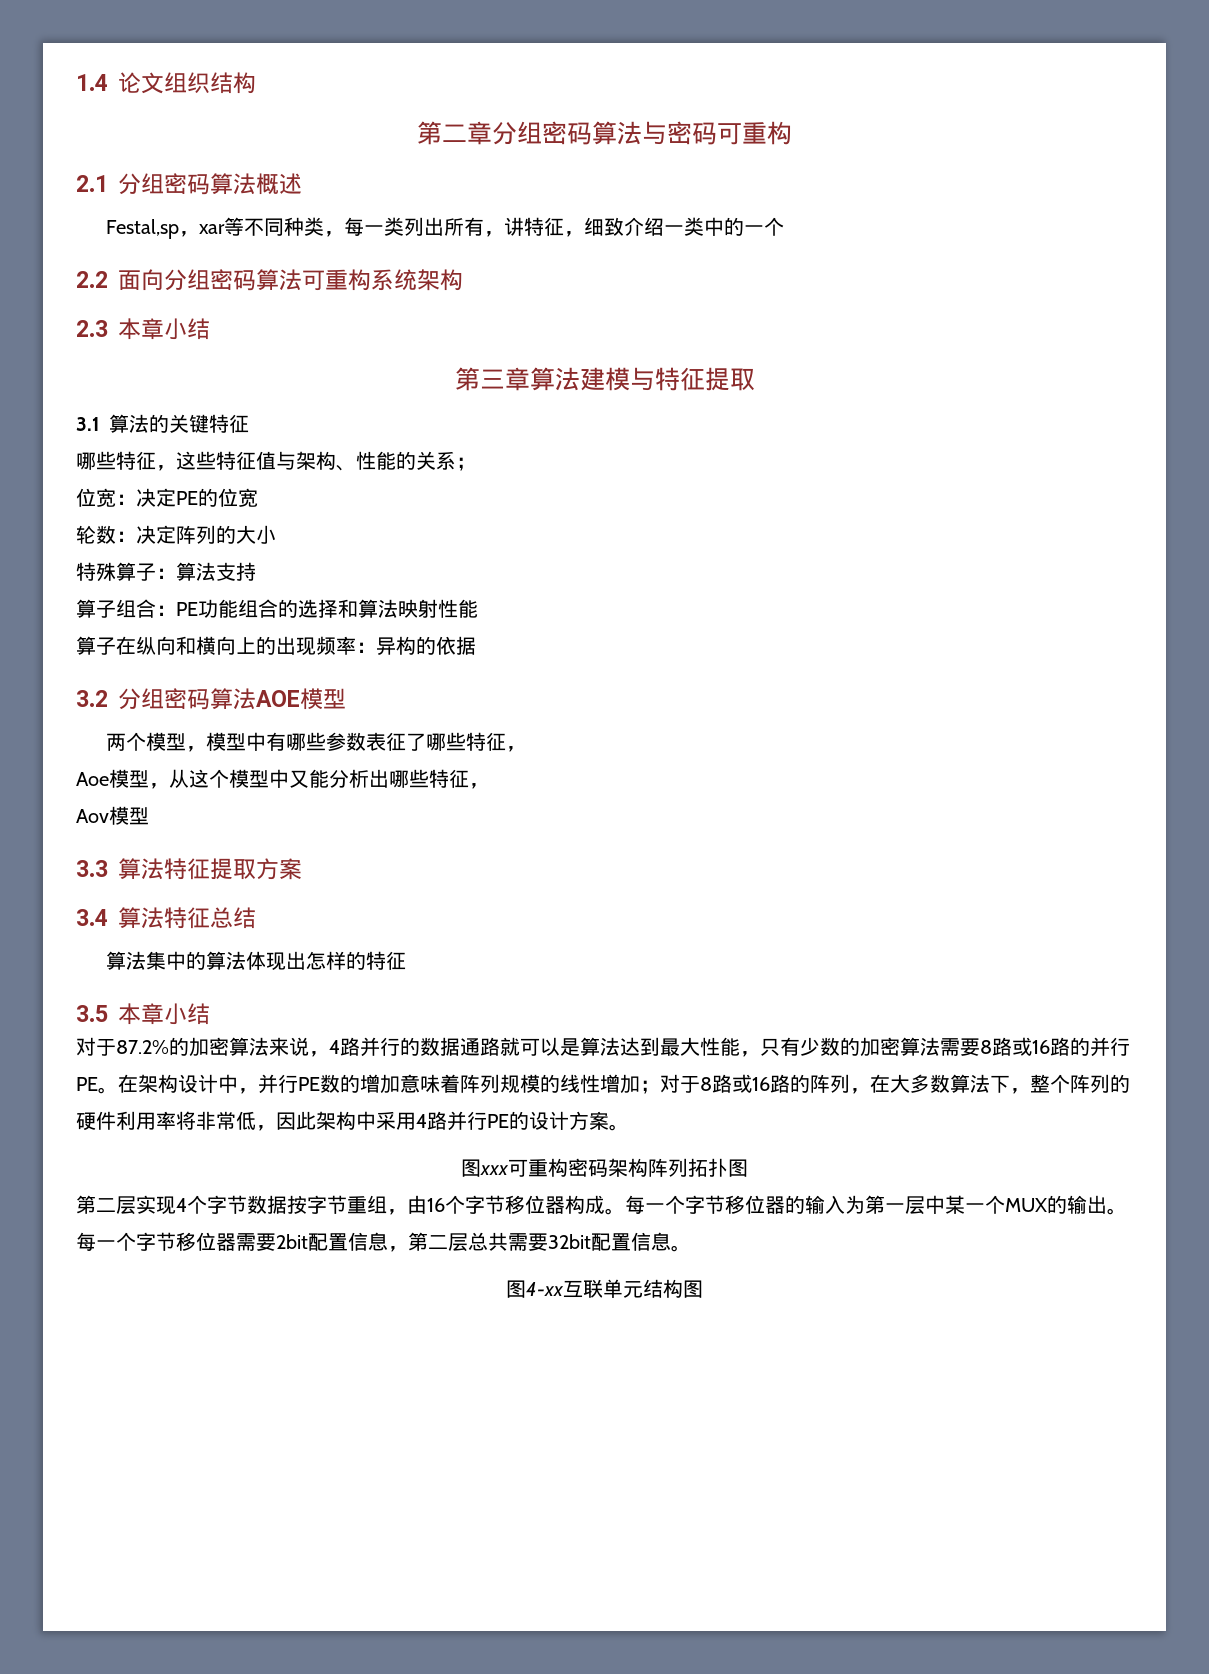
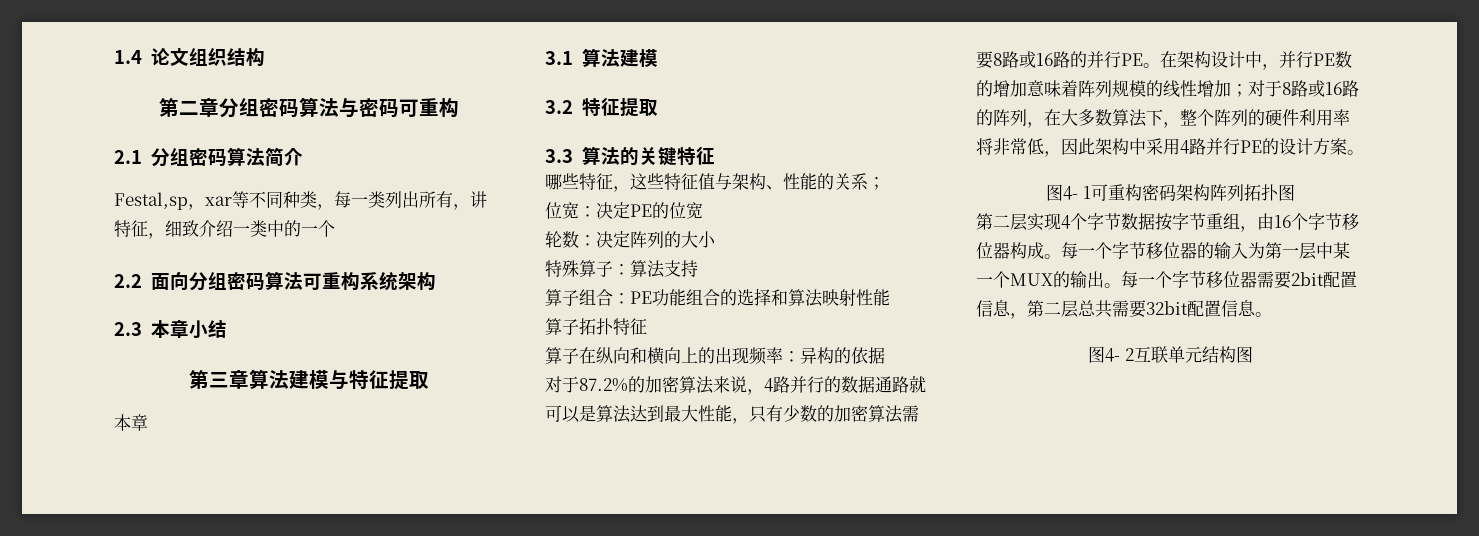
[256,173,302,195] 概述 -> [264,147,303,166] 简介
[76,417,99,431] 3.1 -> [114,414,148,431] [545,48,658,67] [545,97,658,117] [545,149,573,163] 本章 // 3.1算法建模 // 3.2特征提取 // 3.3
(478, 608) none -> [545,318,647,336] // 算子拓扑特征
[76,688,346,710] [106,732,527,752] [76,769,489,789] [76,806,149,825] [76,858,302,880] [76,907,256,929] [106,951,407,971] [76,1003,210,1025] // 3.2分组密码算法AOE模型 // 两个模型，模型中有哪些参数表征了哪些特征， // Aoe模型，从这个模型中又能分析出哪些特征， // Aov模型 // 3.3算法特征提取方案 // 3.4算法特征总结 // 算法集中的算法体现出怎样的特征 // 3.5本章小结 -> (885, 355) none
[480,1165,509,1175] xxx -> [1063,186,1091,200] 4- 1
[526,1282,564,1296] 4-xx -> [1105,348,1134,362] 4- 2

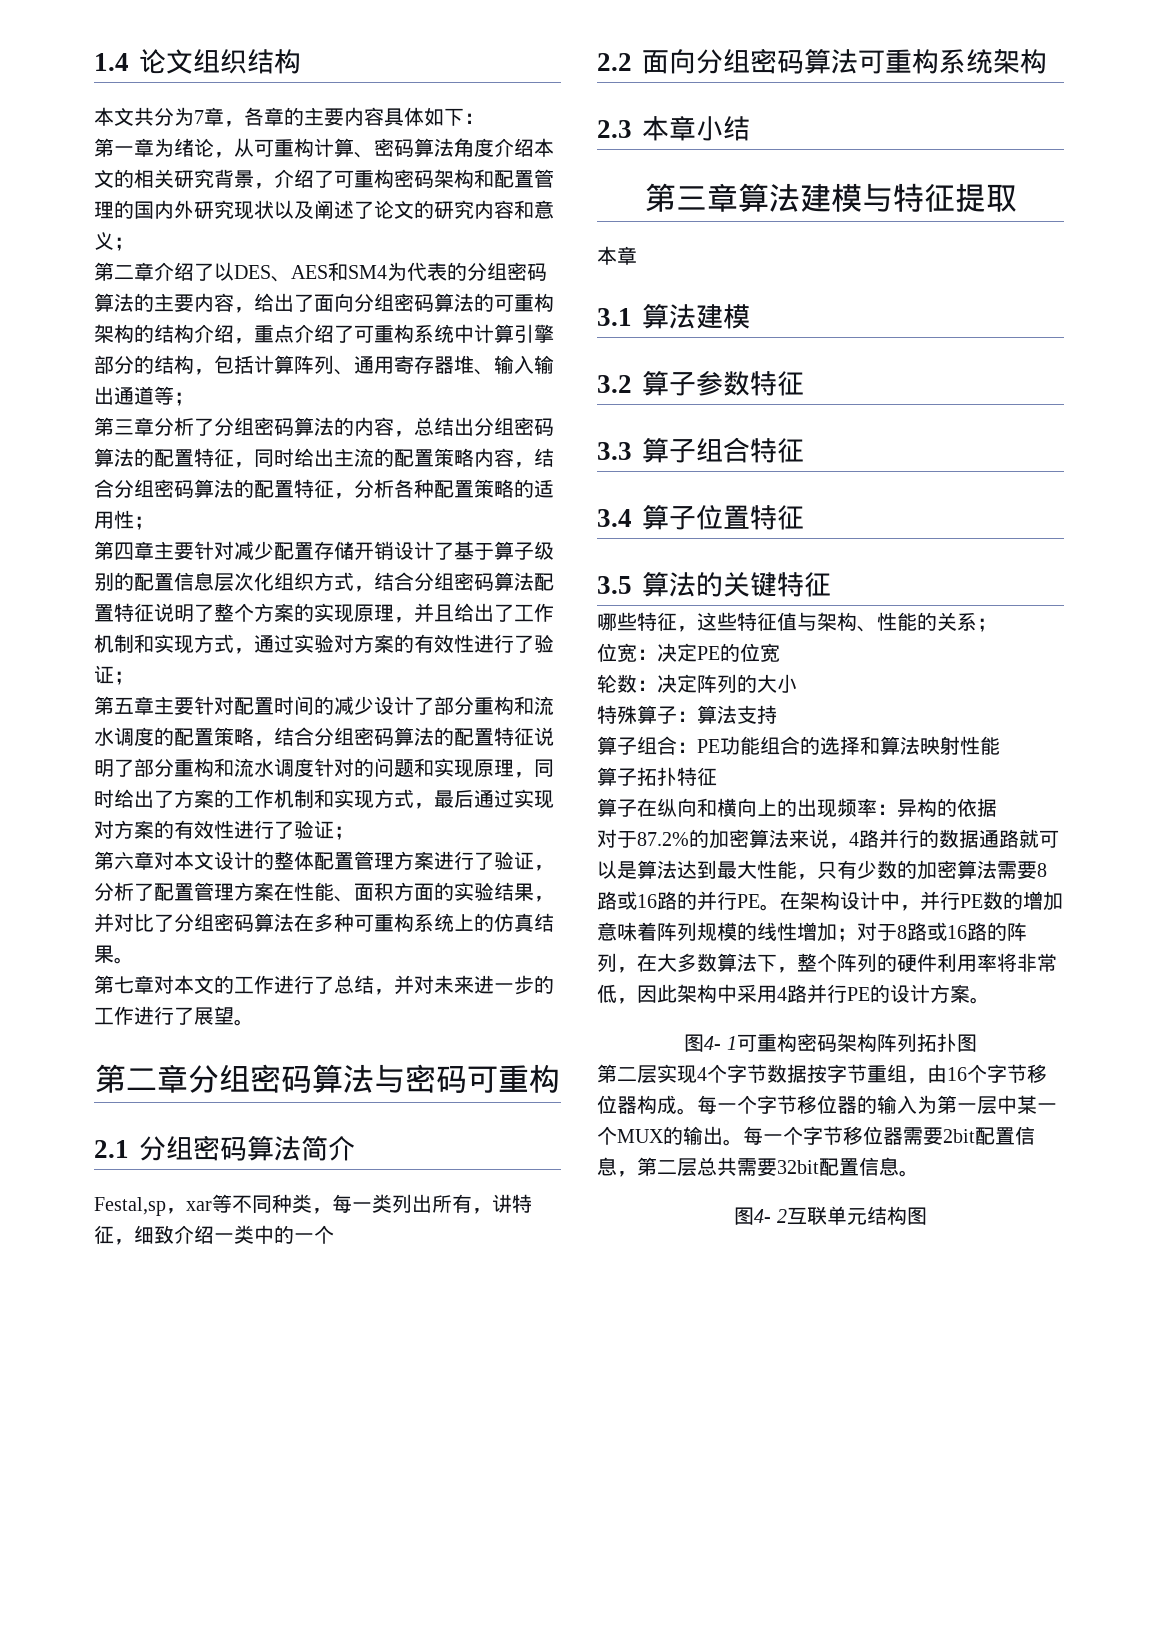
(265, 57) none -> [94,107,484,127] [94,138,554,158] [94,169,554,189] [94,200,554,220] [94,232,134,251] [94,262,547,282] [94,293,554,313] [94,324,554,344] [94,355,554,375] [94,386,194,406] [94,417,554,437] [94,448,554,468] [94,479,554,499] [94,510,154,530] [94,541,554,560] [94,572,554,592] [94,603,554,623] [94,634,554,654] [94,665,134,685] [94,696,554,715] [94,727,554,747] [94,758,554,778] [94,789,554,809] [94,820,354,840] [94,851,554,871] [94,882,554,902] [94,913,554,933] [94,945,134,964] [94,975,554,995] [94,1006,254,1026] // 本文共分为7章，各章的主要内容具体如下： // 第一章为绪论，从可重构计算、密码算法角度介绍本文的相关研究背景，介绍了可重构密码架构和配置管理的国内外研究现状以及阐述了论文的研究内容和意义； // 第二章介绍了以DES、AES和SM4为代表的分组密码算法的主要内容，给出了面向分组密码算法的可重构架构的结构介绍，重点介绍了可重构系统中计算引擎部分的结构，包括计算阵列、通用寄存器堆、输入输出通道等； // 第三章分析了分组密码算法的内容，总结出分组密码算法的配置特征，同时给出主流的配置策略内容，结合分组密码算法的配置特征，分析各种配置策略的适用性； // 第四章主要针对减少配置存储开销设计了基于算子级别的配置信息层次化组织方式，结合分组密码算法配置特征说明了整个方案的实现原理，并且给出了工作机制和实现方式，通过实验对方案的有效性进行了验证； // 第五章主要针对配置时间的减少设计了部分重构和流水调度的配置策略，结合分组密码算法的配置特征说明了部分重构和流水调度针对的问题和实现原理，同时给出了方案的工作机制和实现方式，最后通过实现对方案的有效性进行了验证； // 第六章对本文设计的整体配置管理方案进行了验证，分析了配置管理方案在性能、面积方面的实验结果，并对比了分组密码算法在多种可重构系统上的仿真结果。 // 第七章对本文的工作进行了总结，并对未来进一步的工作进行了展望。
[581,97,658,117] [545,149,573,163] 特征提取 // 3.3 -> [642,370,804,396] [597,437,804,463] [597,504,804,530] [597,576,632,594] 算子参数特征 // 3.3算子组合特征 // 3.4算子位置特征 // 3.5

